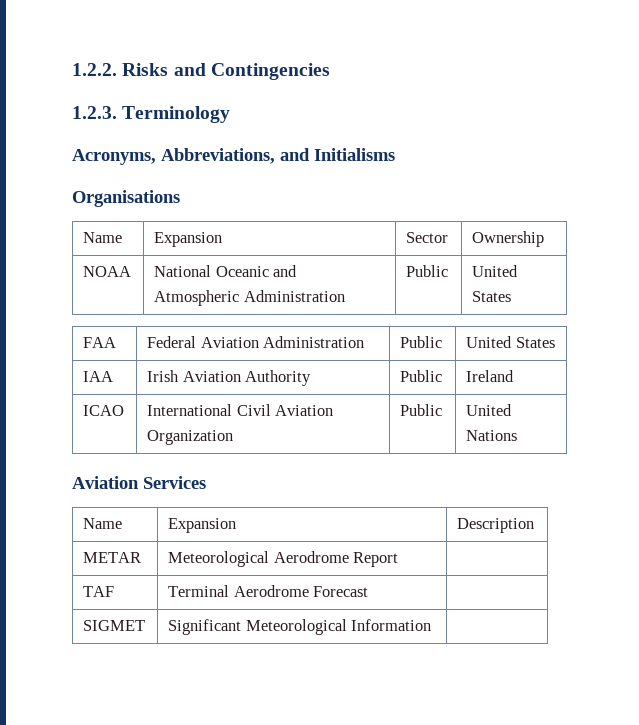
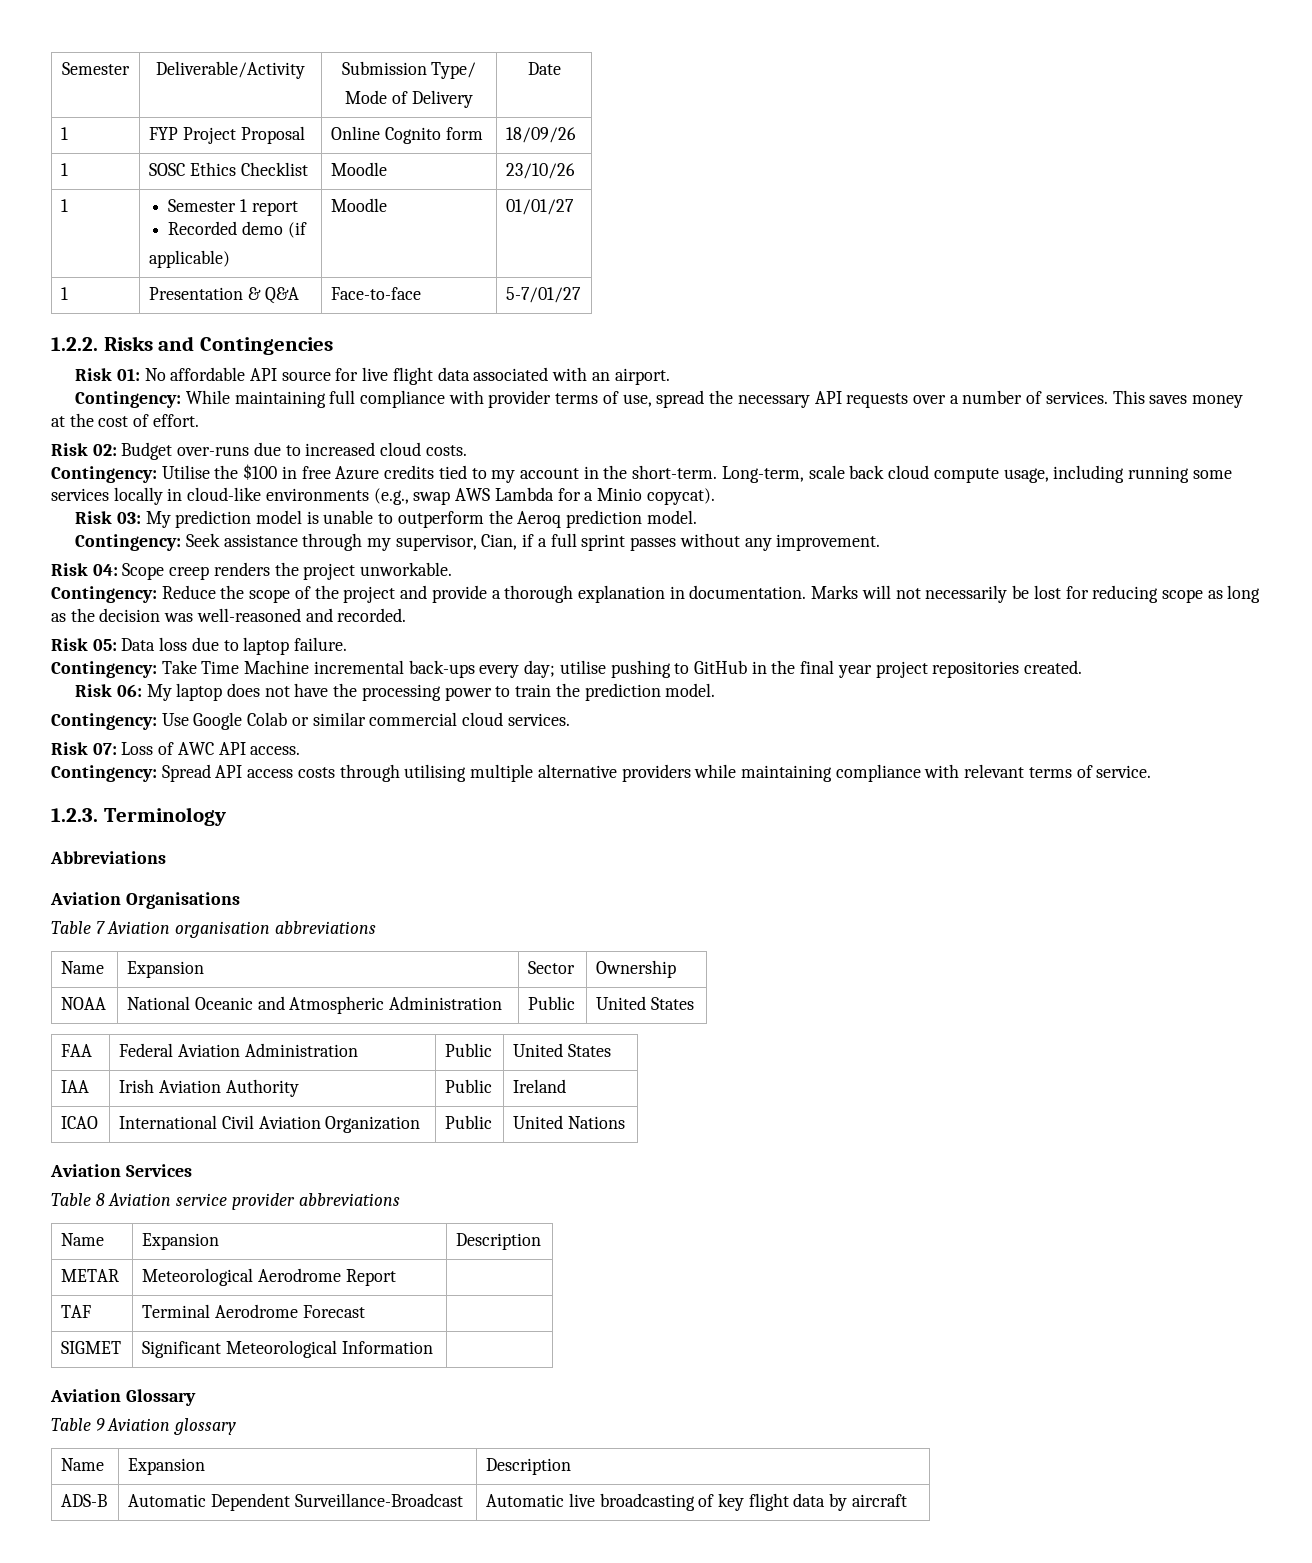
[72,63,330,80] [72,106,231,123] [72,148,395,165] [72,190,180,207] 1.2.2. Risks and Contingencies // 1.2.3. Terminology // Acronyms, Abbreviations, and Initialisms // Organisations -> [62,62,130,75] [156,61,305,79] [341,61,477,79] [345,90,473,108] [527,62,561,75] [61,127,69,140] [149,126,305,144] [331,126,483,144] [506,127,577,143] [61,163,69,176] [149,162,308,176] [331,162,388,176] [506,163,576,179] [61,199,69,212] [168,199,298,216] [168,221,307,238] [149,250,231,268] [331,198,388,212] [506,199,575,215] [61,287,69,300] [149,287,299,304] [331,287,422,300] [506,287,582,303] [51,336,333,355] [75,367,670,385] [75,390,1244,408] [51,413,199,427] [51,442,467,460] [51,464,1232,483] [51,487,715,505] [75,510,697,528] [75,533,881,551] [51,562,453,580] [51,585,1261,603] [51,608,407,622] [51,637,348,655] [51,660,1083,678] [75,683,716,701] [51,712,570,730] [51,742,301,755] [51,764,1152,782] [51,807,226,826] [50,851,166,864] [50,892,240,909] [51,921,376,938] Semester | Deliverable/Activity | Submission Type/ // Mode of Delivery | Date // 1 | FYP Project Proposal | Online Cognito form | 18/09/26 // 1 | SOSC Ethics Checklist | Moodle | 23/10/26 // 1 | Semester 1 report // Recorded demo (if // applicable) | Moodle | 01/01/27 // 1 | Presentation & Q&A | Face-to-face | 5-7/01/27 // 1.2.2. Risks and Contingencies // Risk 01: No affordable API source for live flight data associated with an airport. // Contingency: While maintaining full compliance with provider terms of use, spread the necessary API requests over a number of services. This saves money at the cost of effort. // Risk 02: Budget over-runs due to increased cloud costs. // Contingency: Utilise the $100 in free Azure credits tied to my account in the short-term. Long-term, scale back cloud compute usage, including running some services locally in cloud-like environments (e.g., swap AWS Lambda for a Minio copycat). // Risk 03: My prediction model is unable to outperform the Aeroq prediction model. // Contingency: Seek assistance through my supervisor, Cian, if a full sprint passes without any improvement. // Risk 04: Scope creep renders the project unworkable. // Contingency: Reduce the scope of the project and provide a thorough explanation in documentation. Marks will not necessarily be lost for reducing scope as long as the decision was well-reasoned and recorded. // Risk 05: Data loss due to laptop failure. // Contingency: Take Time Machine incremental back-ups every day; utilise pushing to GitHub in the final year project repositories created. // Risk 06: My laptop does not have the processing power to train the prediction model. // Contingency: Use Google Colab or similar commercial cloud services. // Risk 07: Loss of AWC API access. // Contingency: Spread API access costs through utilising multiple alternative providers while maintaining compliance with relevant terms of service. // 1.2.3. Terminology // Abbreviations // Aviation Organisations // Table 7 Aviation organisation abbreviations
(206, 482) none -> [51,1193,400,1210] // Table 8 Aviation service provider abbreviations
(432, 625) none -> [50,1389,196,1406] [51,1418,237,1435] [61,1458,105,1471] [128,1458,206,1475] [486,1458,572,1475] [61,1494,108,1507] [128,1493,463,1511] [486,1493,907,1511] // Aviation Glossary // Table 9 Aviation glossary // Name | Expansion | Description // ADS-B | Automatic Dependent Surveillance-Broadcast | Automatic live broadcasting of key flight data by aircraft

